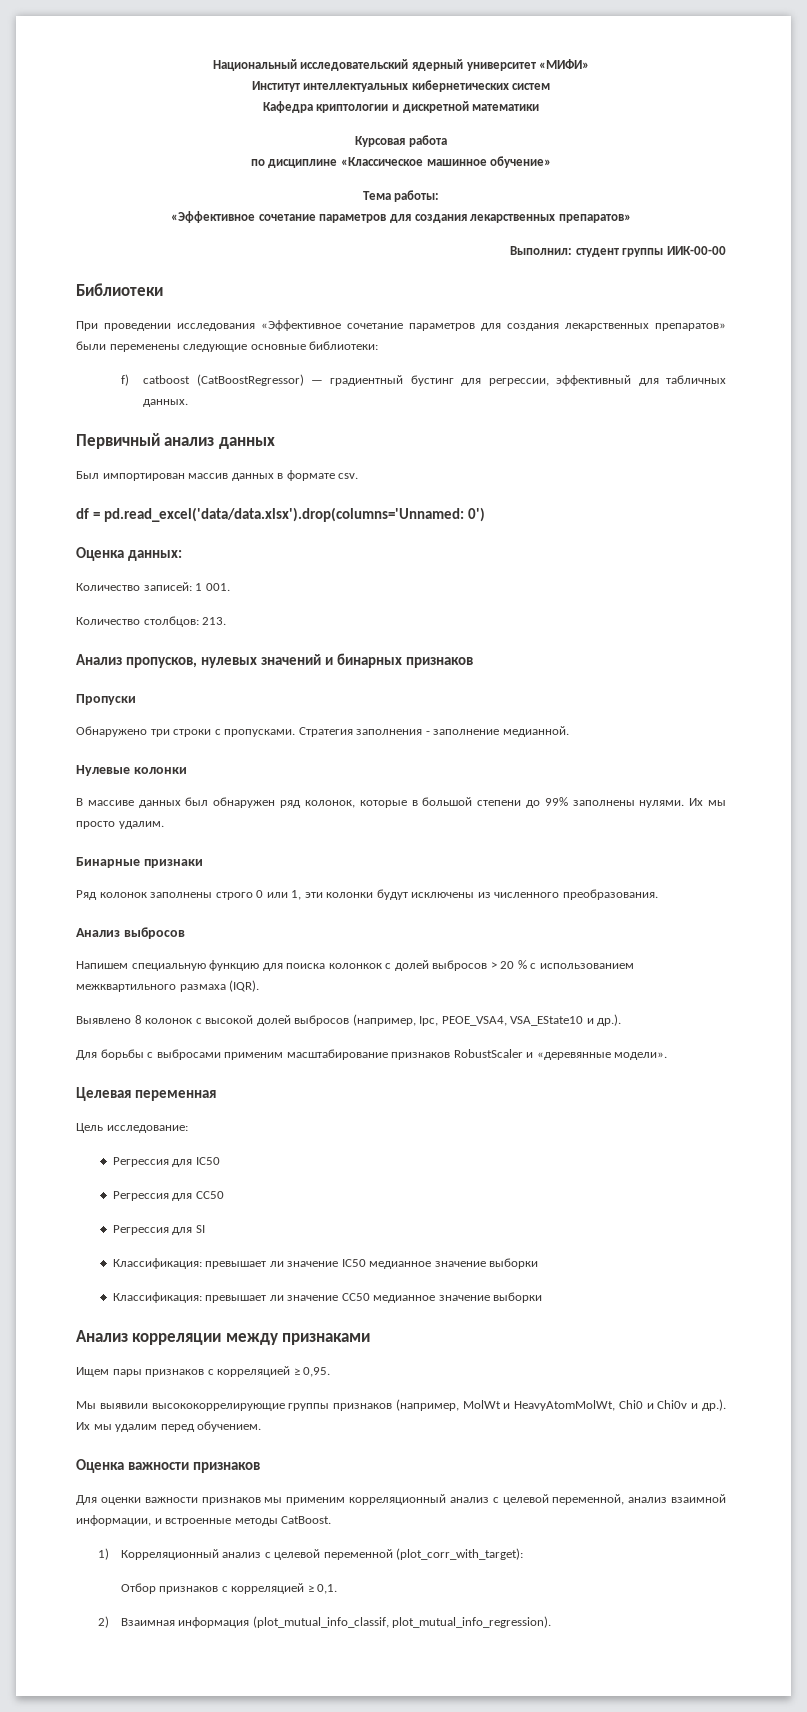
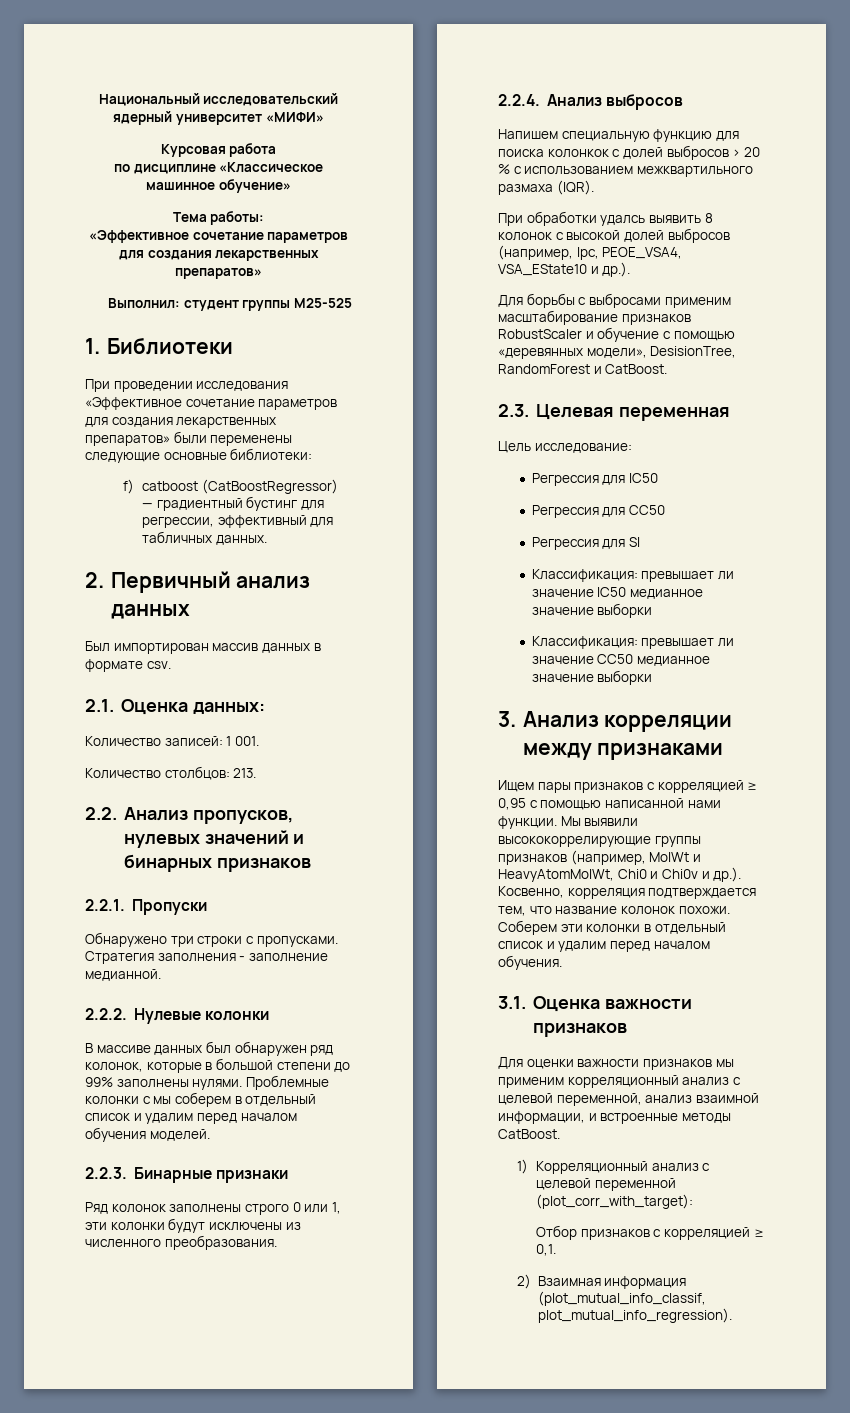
[251,80,551,92] [262,101,540,113] // Институт интеллектуальных кибернетических систем // Кафедра криптологии и дискретной математики -> (324, 117) none
[667,246,726,255] ИИК-00-00 // -> [294,298,352,308] [85,338,100,354] М25-525 // 1.
(189, 403) none -> [85,572,104,588] 2.
[76,507,486,522] df = pd.read_excel('data/data.xlsx').drop(columns='Unnamed: 0') // -> [85,699,114,712] 2.1.
(227, 621) none -> [85,807,117,820] 2.2.
(474, 662) none -> [85,899,125,911] 2.2.1.
(569, 731) none -> [85,1008,127,1020] 2.2.2.
[689,798,726,806] [76,821,164,829] Их мы просто удалим. // -> [245,1075,329,1090] [85,1092,317,1107] [85,1113,297,1124] [85,1127,210,1142] [85,1167,127,1179] Проблемные колонки с мы соберем в отдельный список и удалим перед началом обучения моделей. // 2.2.3.
(658, 894) none -> [498,94,540,106] 2.2.4.
[76,1016,131,1024] Выявлено -> [498,211,701,226] При обработки удалсь выявить
[536,1052,668,1060] «деревянные модели». // -> [597,327,735,342] [498,346,737,359] [498,364,668,374] [498,404,529,417] обучение с помощью «деревянных модели», DesisionTree, RandomForest и CatBoost. // 2.3.
(543, 1297) none -> [498,711,516,727] 3.
[303,1367,331,1377] 0,95. // -> [498,798,721,810] [498,816,557,829] 0,95 с помощью написанной нами функции.
[76,1421,262,1432] Их мы удалим перед обучением. // -> [498,886,757,899] [498,906,730,916] [498,920,726,935] [498,941,710,952] [498,955,562,970] [498,996,526,1009] Косвенно, корреляция подтверждается тем, что название колонок похожи. Соберем эти колонки в отдельный список и удалим перед началом обучения. // 3.1.

